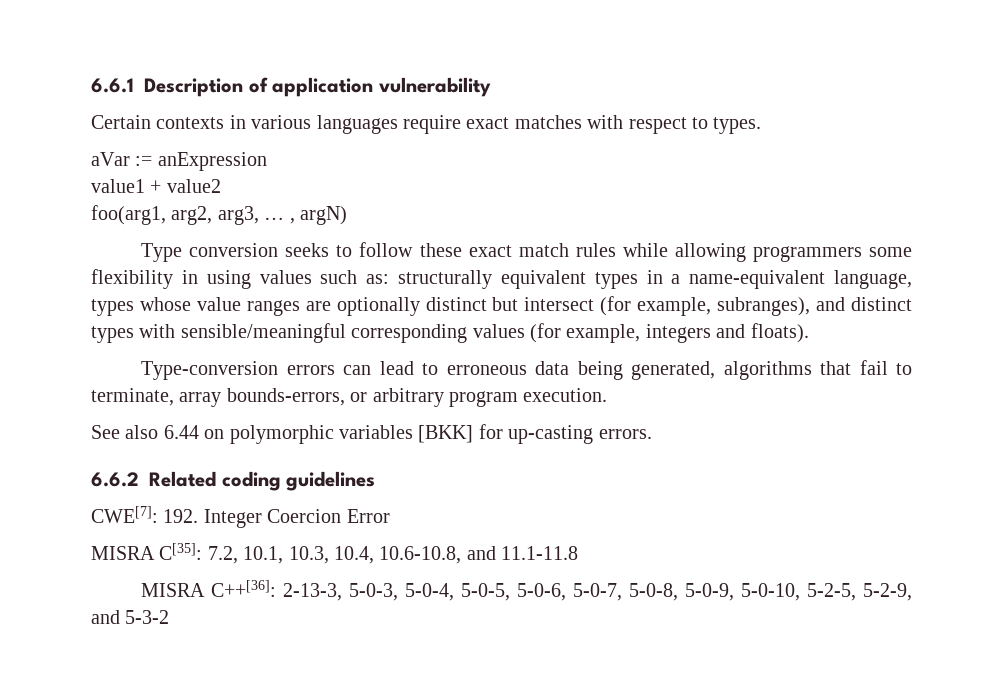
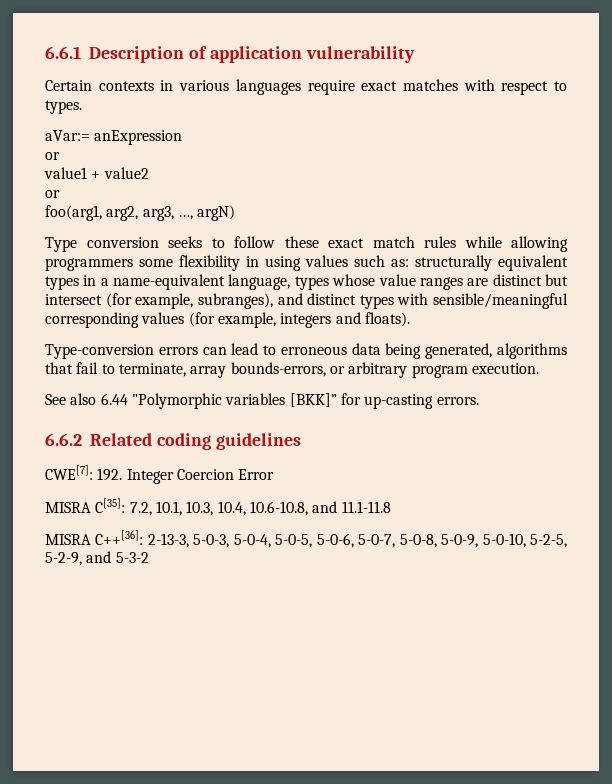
[91,152,153,166] aVar := -> [45,130,90,141] aVar:=
(267, 161) none -> [45,152,60,160] // or
(221, 186) none -> [45,190,60,198] // or
[264,217,295,224] … , -> [177,215,193,220] …,
[336,297,420,316] optionally -> (489, 282) none
[204,425,474,444] on polymorphic variables [BKK] -> [131,393,337,409] "Polymorphic variables [BKK]”

